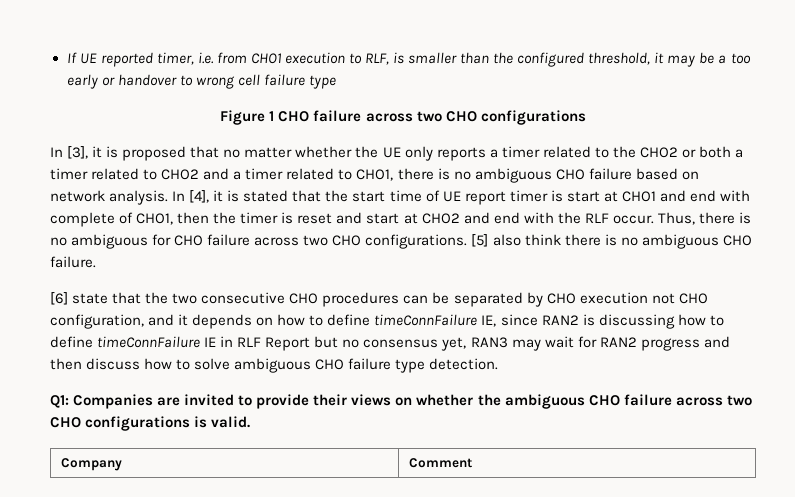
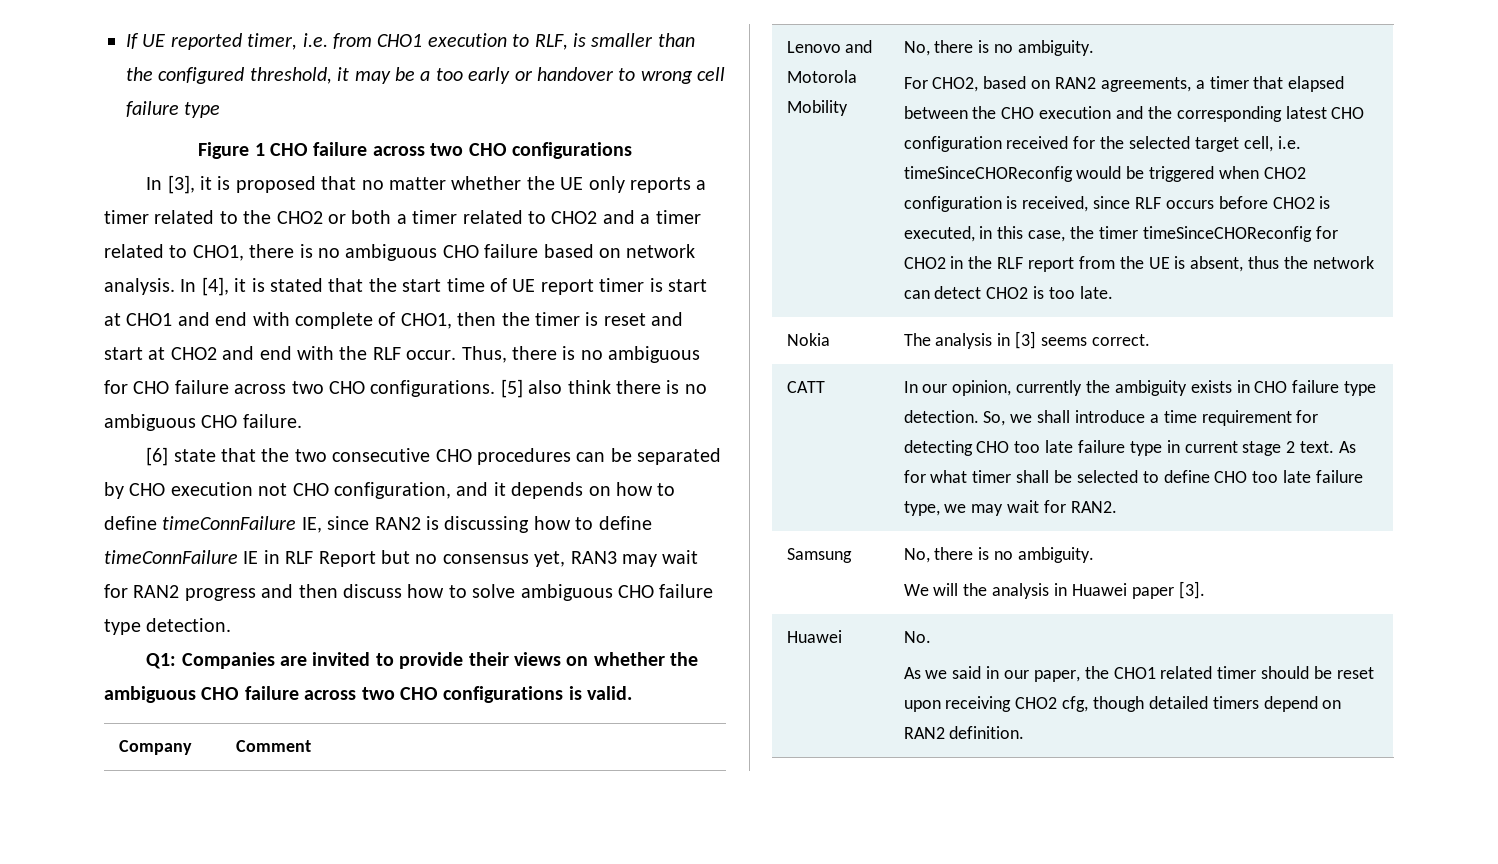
(472, 463) none -> [786,40,873,53] [786,70,857,83] [786,100,848,116] [903,40,1095,56] [903,76,1345,92] [903,106,1365,122] [903,136,1301,152] [903,166,1306,182] [903,196,1331,212] [903,226,1338,242] [903,256,1374,272] [903,286,1113,299] [786,333,830,346] [903,331,1150,349] [786,381,825,393] [903,380,1377,396] [903,410,1319,426] [903,440,1357,456] [903,470,1364,483] [903,500,1117,516] [786,548,852,563] [903,547,1095,563] [903,581,1205,599] [786,630,842,643] [903,631,931,643] [903,666,1374,682] [903,696,1342,712] [903,726,1025,739] // Lenovo and Motorola Mobility | No, there is no ambiguity. // For CHO2, based on RAN2 agreements, a timer that elapsed between the CHO execution and the corresponding latest CHO configuration received for the selected target cell, i.e. timeSinceCHOReconfig would be triggered when CHO2 configuration is received, since RLF occurs before CHO2 is executed, in this case, the timer timeSinceCHOReconfig for CHO2 in the RLF report from the UE is absent, thus the network can detect CHO2 is too late. // Nokia | The analysis in [3] seems correct. // CATT | In our opinion, currently the ambiguity exists in CHO failure type detection. So, we shall introduce a time requirement for detecting CHO too late failure type in current stage 2 text. As for what timer shall be selected to define CHO too late failure type, we may wait for RAN2. // Samsung | No, there is no ambiguity. // We will the analysis in Huawei paper [3]. // Huawei | No. // As we said in our paper, the CHO1 related timer should be reset upon receiving CHO2 cfg, though detailed timers depend on RAN2 definition.

